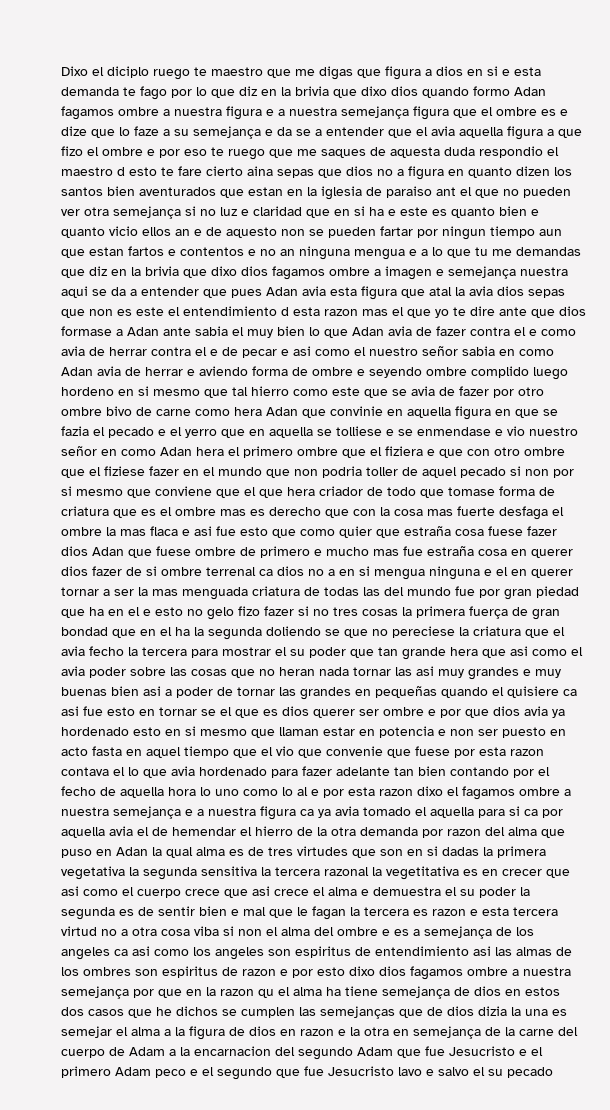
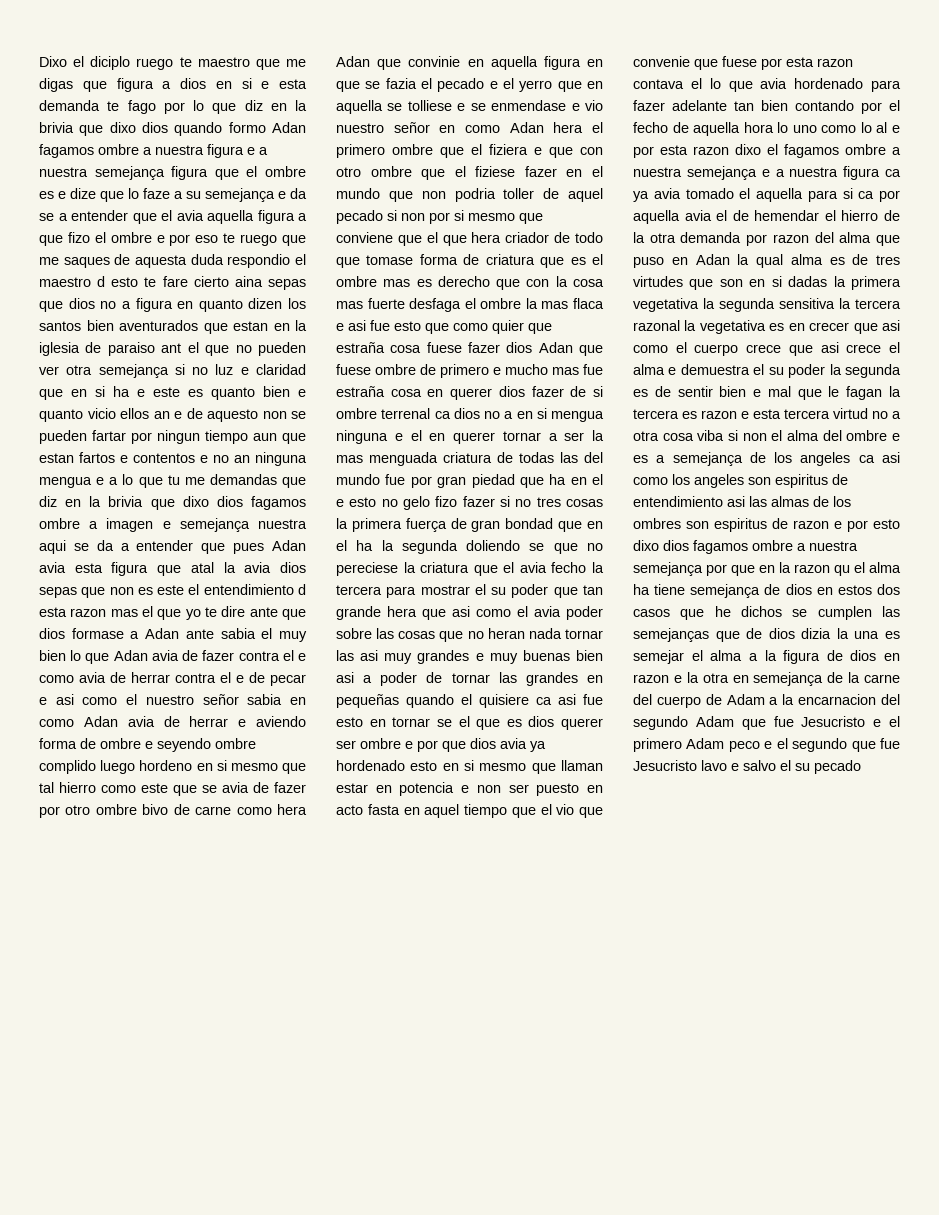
[386,866,459,880] vegetitativa -> [699,320,766,334] vegetativa

